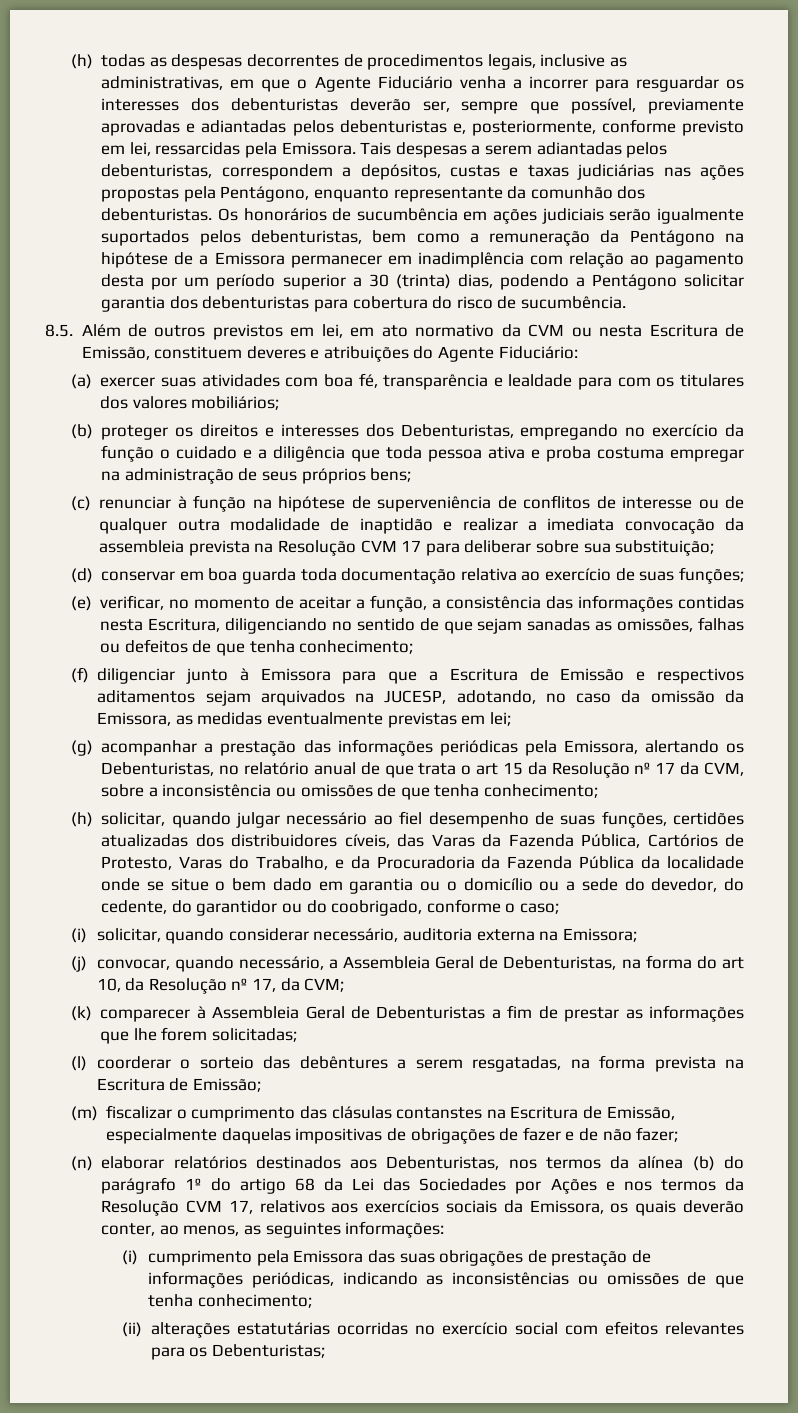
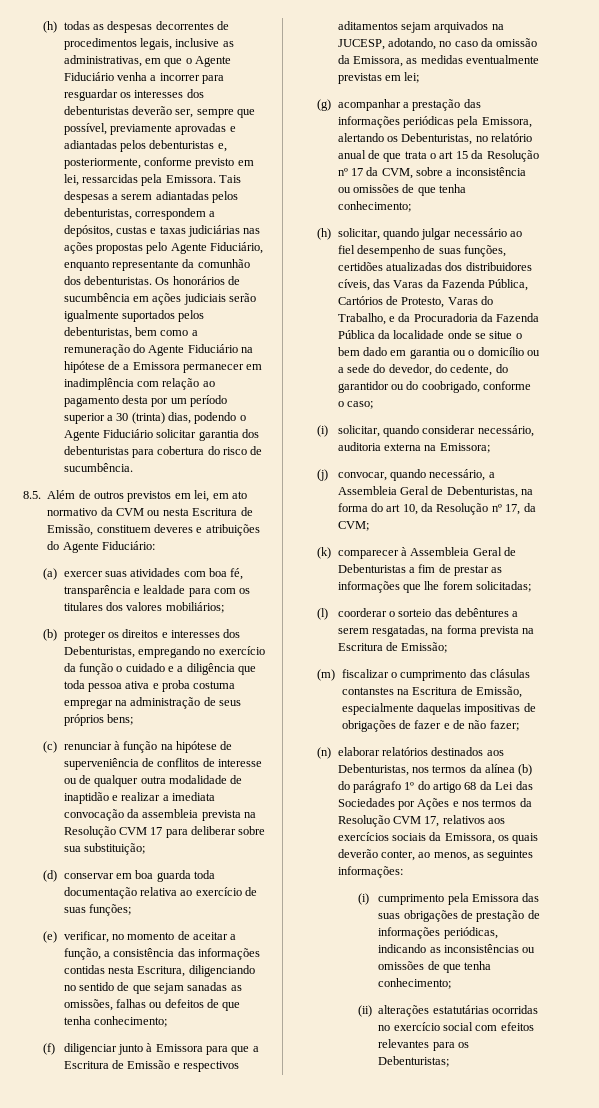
[183,186,310,202] pela Pentágono, -> [146,242,264,254] pelo Agente Fiduciário,
[600,230,715,246] da Pentágono -> [132,344,238,356] do Agente Fiduciário
[575,274,677,290] a Pentágono -> [239,415,246,421] [63,429,153,441] o Agente Fiduciário

